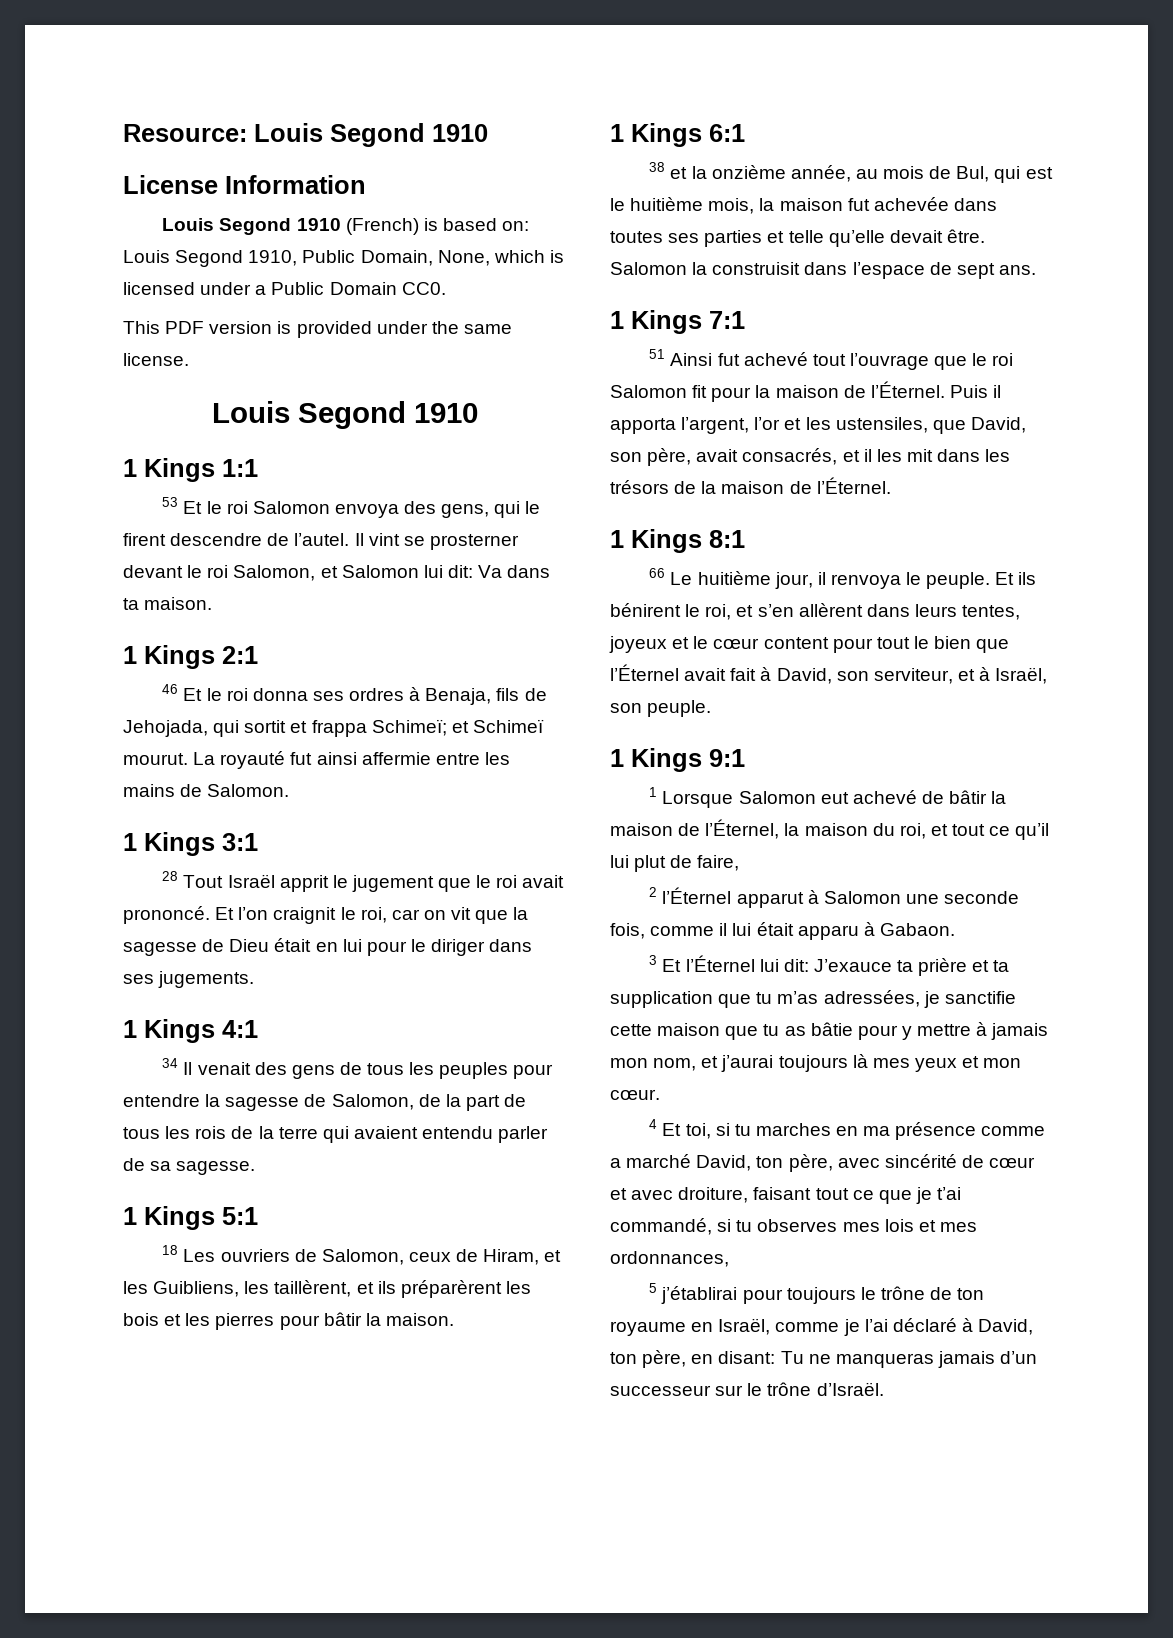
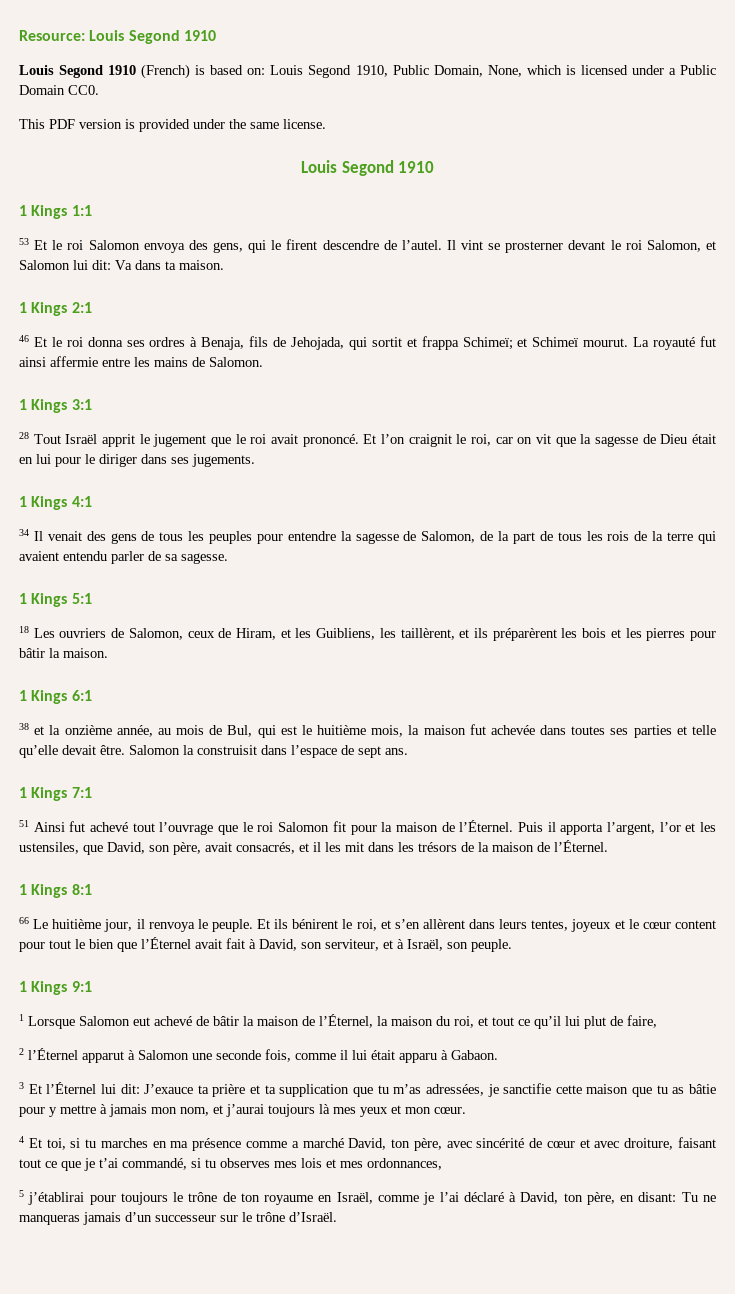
[123,175,366,194] // License Information -> (216, 35) none

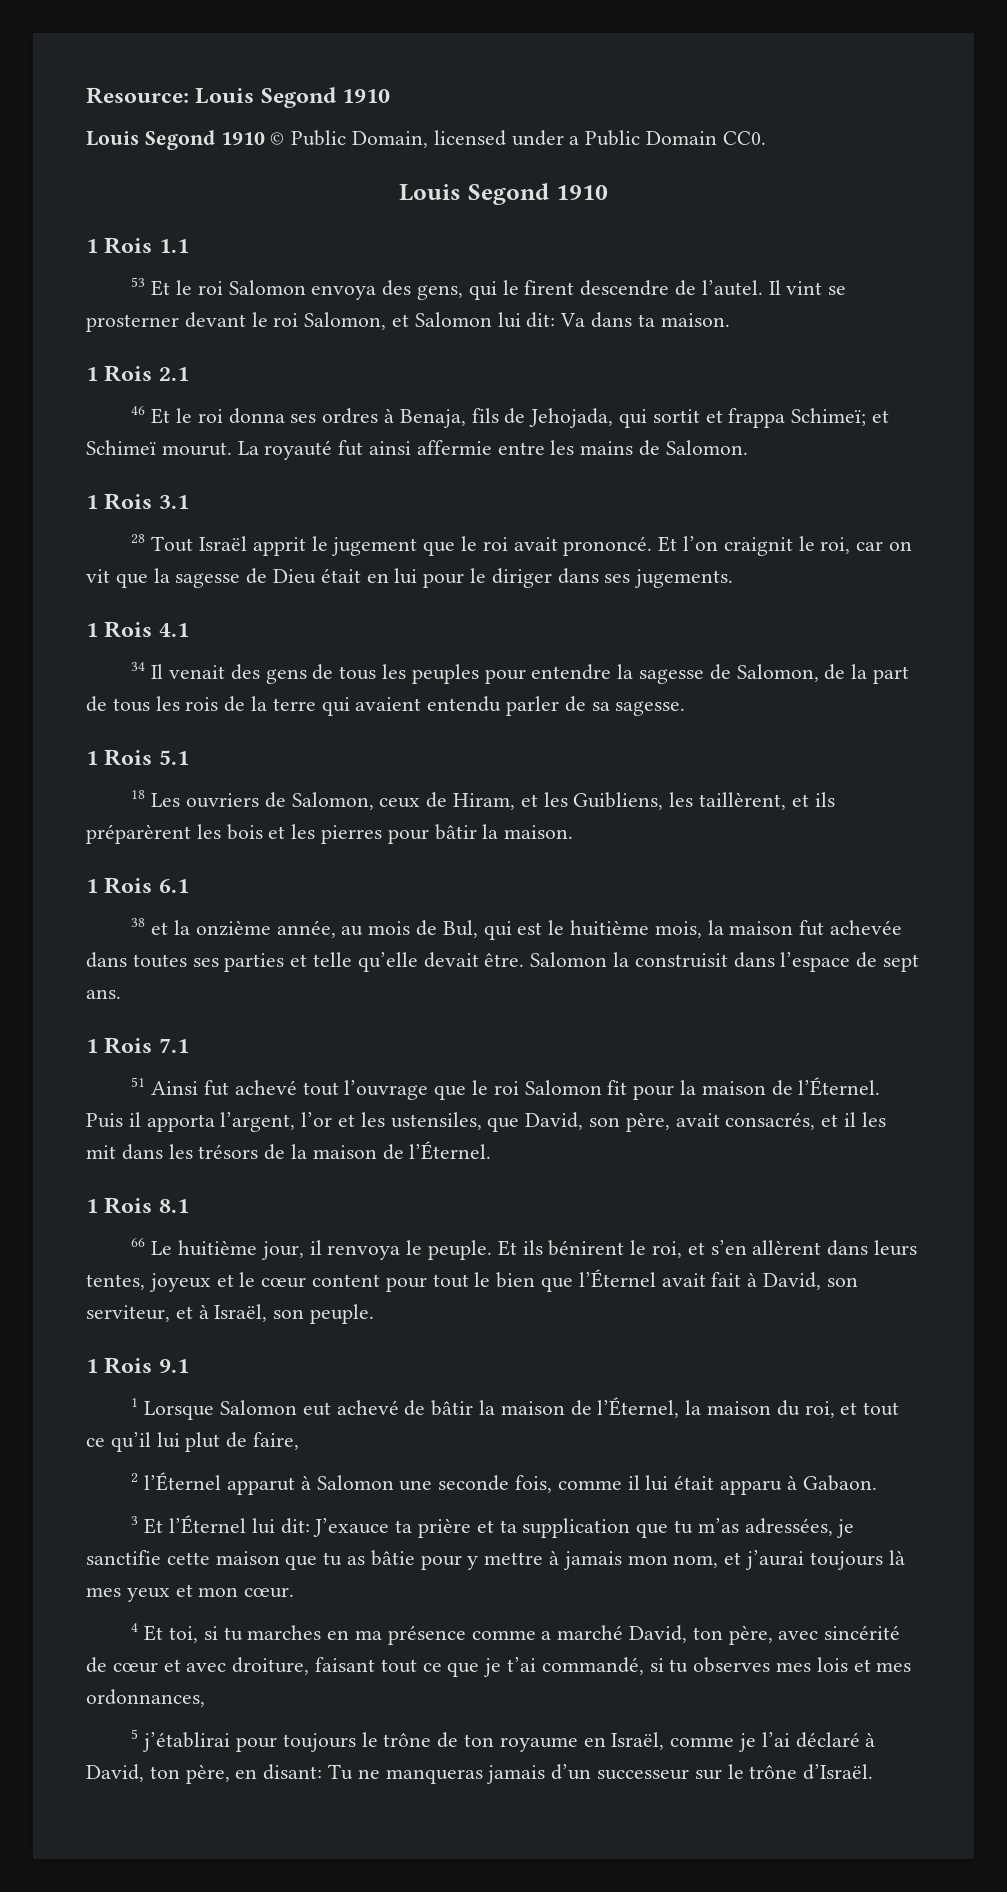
[141,64,576,79] (French) is based on: Louis Segond 1910, Public Domain, None, which is -> [270,130,429,148] © Public Domain,
[19,119,326,132] // This PDF version is provided under the same license. -> (766, 138) none
[31,205,92,219] Kings 1:1 -> [104,237,189,254] Rois 1.1
[31,302,92,316] Kings 2:1 -> [104,365,189,382] Rois 2.1
[31,399,92,413] Kings 3:1 -> [104,493,189,510] Rois 3.1
[31,496,92,510] Kings 4:1 -> [104,621,189,638] Rois 4.1
[31,593,92,607] Kings 5:1 -> [104,749,189,766] Rois 5.1
[31,690,92,704] Kings 6:1 -> [104,877,189,894] Rois 6.1
[31,787,92,801] Kings 7:1 -> [104,1037,189,1054] Rois 7.1
[31,884,92,898] Kings 8:1 -> [104,1197,189,1214] Rois 8.1
[31,981,92,995] Kings 9:1 -> [104,1357,189,1374] Rois 9.1

